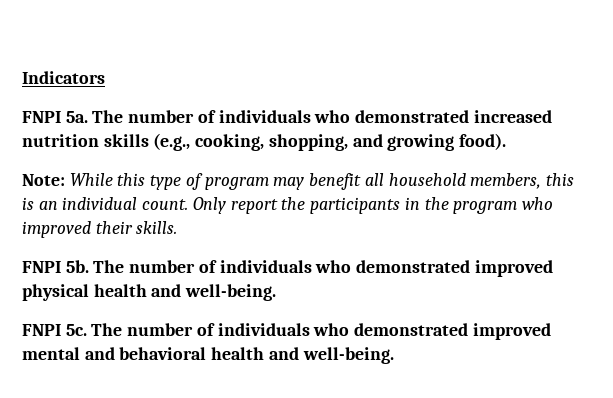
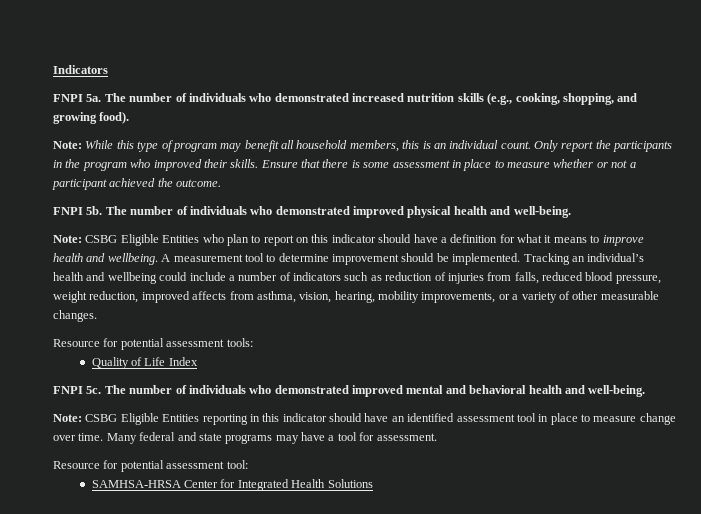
(178, 227) none -> [260,159,636,171] [52,178,222,190] Ensure that there is some assessment in place to measure whether or not a participant achieved the outcome.
(277, 292) none -> [53,234,644,246] [53,253,645,265] [53,272,661,284] [53,291,659,303] [53,310,97,322] [53,338,253,350] [91,357,198,369] // Note: CSBG Eligible Entities who plan to report on this indicator should have a definition for what it means to improve health and wellbeing. A measurement tool to determine improvement should be implemented. Tracking an individual’s health and wellbeing could include a number of indicators such as reduction of injuries from falls, reduced blood pressure, weight reduction, improved affects from asthma, vision, hearing, mobility improvements, or a variety of other measurable changes. // Resource for potential assessment tools: // Quality of Life Index
(394, 355) none -> [53,413,676,425] [53,432,437,444] [53,460,248,472] [91,479,373,491] // Note: CSBG Eligible Entities reporting in this indicator should have an identified assessment tool in place to measure change over time. Many federal and state programs may have a tool for assessment. // Resource for potential assessment tool: // SAMHSA-HRSA Center for Integrated Health Solutions

